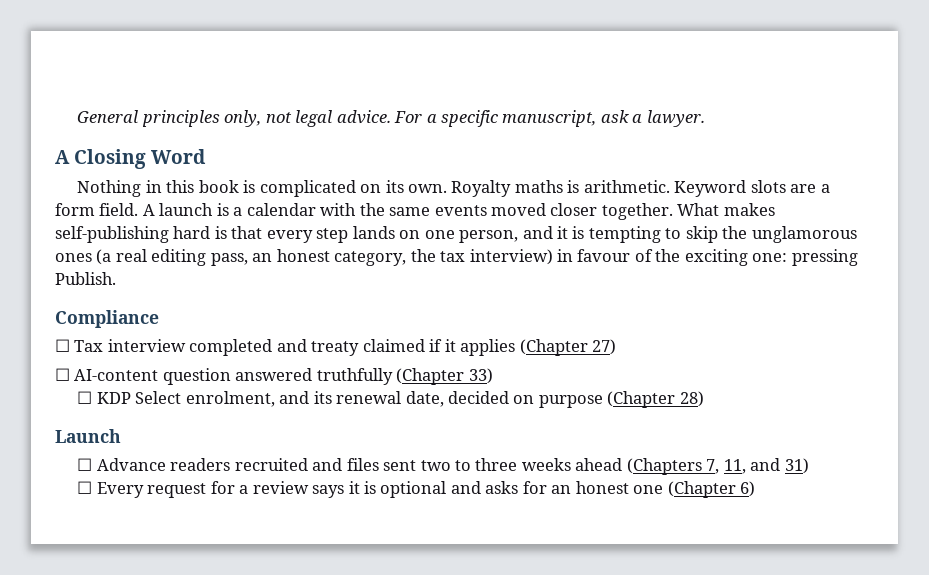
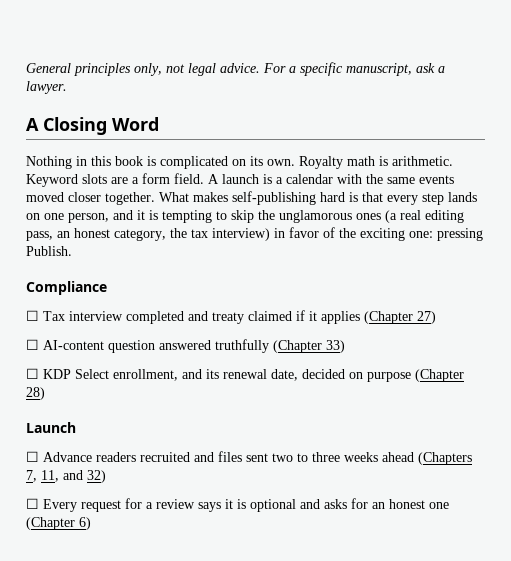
[514,180,563,193] maths -> [347,156,375,166] math
[577,249,631,262] favour -> [289,227,319,238] favor
[185,391,275,407] enrolment, -> [113,369,178,381] enrollment,
[784,458,809,474] 31) -> [87,470,106,483] 32)

